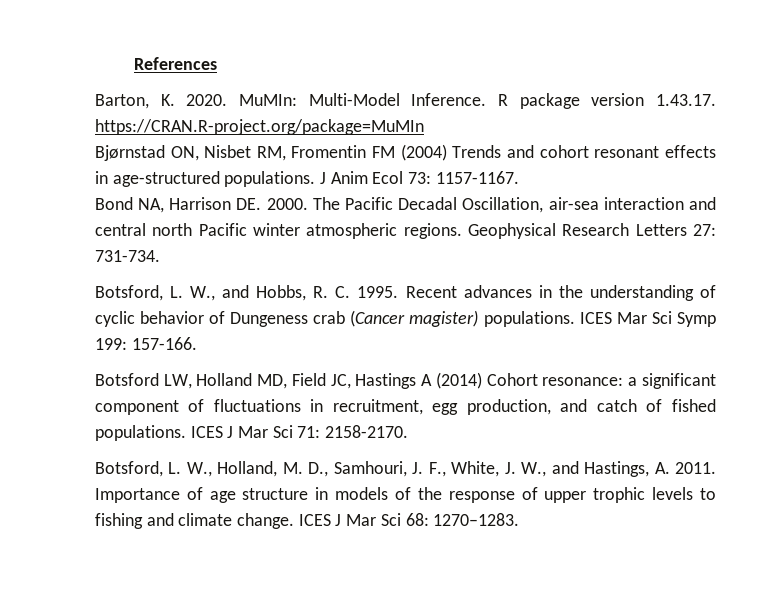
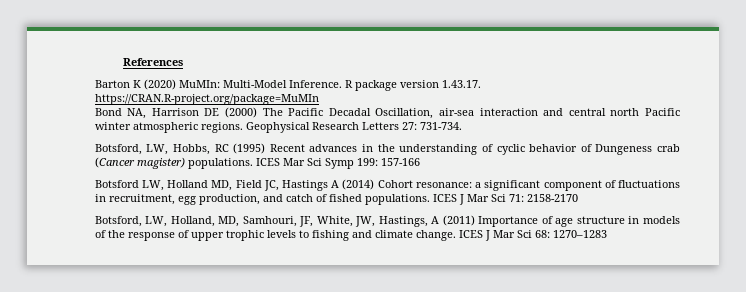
[94,94,228,109] Barton, K. 2020. -> [94,79,176,90] Barton K (2020)
[94,144,716,161] [94,171,519,187] // Bjørnstad ON, Nisbet RM, Fromentin FM (2004) Trends and cohort resonant effects in age-structured populations. J Anim Ecol 73: 1157-1167. -> (319, 99) none
[236,198,308,210] DE. 2000. -> [204,107,258,118] DE (2000)
[169,285,399,301] L. W., and Hobbs, R. C. 1995. -> [146,143,266,155] LW, Hobbs, RC (1995)
[131,337,197,350] 157-166. -> [380,158,420,166] 157-166
[325,425,409,438] [94,461,716,477] 2158-2170. // Botsford, L. W., Holland, M. D., Samhouri, J. F., White, J. W., and Hastings, A. 2011. -> [526,194,578,202] [94,215,475,227] 2158-2170 // Botsford, LW, Holland, MD, Samhouri, JF, White, JW, Hastings, A (2011)
[433,513,520,526] 1270–1283. -> [552,230,607,238] 1270–1283

